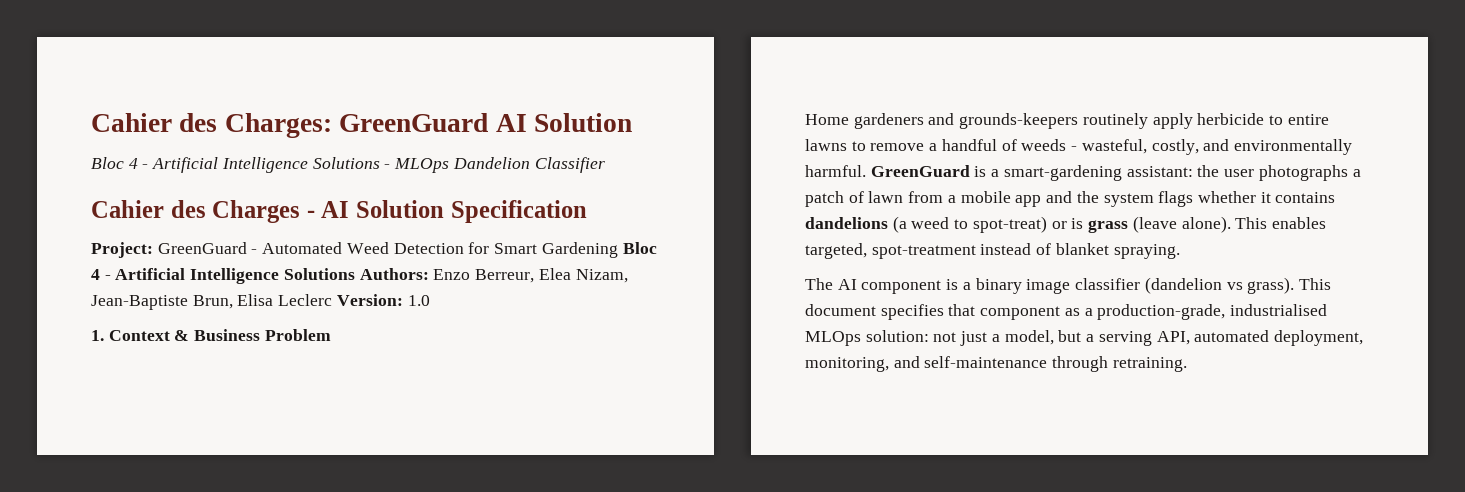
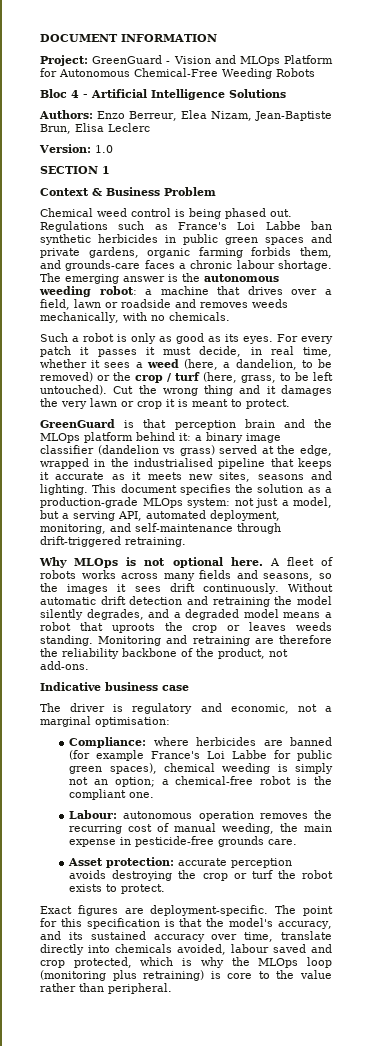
[91,113,633,138] [91,157,605,173] [91,200,587,223] [91,242,657,258] [91,268,355,284] Cahier des Charges: GreenGuard AI Solution // Bloc 4 - Artificial Intelligence Solutions - MLOps Dandelion Classifier // Cahier des Charges - AI Solution Specification // Project: GreenGuard - Automated Weed Detection for Smart Gardening Bloc 4 - Artificial Intelligence Solutions -> [40,34,217,42] [40,55,333,66] [40,68,315,79] [40,89,286,100] DOCUMENT INFORMATION // Project: GreenGuard - Vision and MLOps Platform for Autonomous Chemical-Free Weeding Robots // Bloc 4 - Artificial Intelligence Solutions //
(333, 300) none -> (150, 127) //
[91,330,104,341] 1. -> [40,166,110,174] SECTION 1 //
[805,113,1329,129] [805,139,1352,155] [805,165,1361,181] [805,191,1336,207] [805,216,1326,233] [805,243,1180,259] [805,278,959,294] Home gardeners and grounds-keepers routinely apply herbicide to entire lawns to remove a handful of weeds - wasteful, costly, and environmentally harmful. GreenGuard is a smart-gardening assistant: the user photographs a patch of lawn from a mobile app and the system flags whether it contains dandelions (a weed to spot-treat) or is grass (leave alone). This enables targeted, spot-treatment instead of blanket spraying. // The AI component is -> [40,208,292,219] [40,221,332,232] [40,234,332,245] [40,247,332,258] [40,260,332,271] [40,273,279,284] [39,286,332,297] [40,299,288,310] [40,312,230,323] [40,333,333,344] [40,346,332,357] [40,359,333,370] [40,372,333,383] [40,385,332,396] [40,398,290,409] [40,419,332,430] [40,432,191,443] Chemical weed control is being phased out. Regulations such as France's Loi Labbe ban synthetic herbicides in public green spaces and private gardens, organic farming forbids them, and grounds-care faces a chronic labour shortage. The emerging answer is the autonomous weeding robot: a machine that drives over a field, lawn or roadside and removes weeds mechanically, with no chemicals. // Such a robot is only as good as its eyes. For every patch it passes it must decide, in real time, whether it sees a weed (here, a dandelion, to be removed) or the crop / turf (here, grass, to be left untouched). Cut the wrong thing and it damages the very lawn or crop it is meant to protect. // GreenGuard is that perception brain and the MLOps platform behind it:
[1247,277,1331,294] [805,304,1328,320] [805,330,929,346] grass). This document specifies that component as a production-grade, industrialised MLOps solution: -> [179,445,333,456] [40,458,332,469] [40,471,332,482] [40,484,332,495] [40,497,230,508] grass) served at the edge, wrapped in the industrialised pipeline that keeps it accurate as it meets new sites, seasons and lighting. This document specifies the solution as a production-grade MLOps system:
(1109, 364) none -> [40,536,121,547] drift-triggered
(1187, 364) none -> [39,557,333,568] [40,570,332,581] [40,583,333,594] [40,596,332,607] [40,609,332,620] [40,622,332,633] [40,635,332,646] [40,648,288,659] [40,661,89,670] [40,682,189,691] [40,703,332,714] [40,716,170,727] [69,737,333,748] [69,750,332,761] [69,763,333,774] [69,776,332,787] [69,789,155,800] [69,810,333,821] [69,823,332,834] [69,836,298,847] [68,857,293,868] [69,870,334,881] [69,884,166,894] [40,905,333,916] [40,918,333,929] [40,931,332,942] [40,944,332,955] [40,957,333,968] [40,970,333,981] [40,983,172,994] // Why MLOps is not optional here. A fleet of robots works across many fields and seasons, so the images it sees drift continuously. Without automatic drift detection and retraining the model silently degrades, and a degraded model means a robot that uproots the crop or leaves weeds standing. Monitoring and retraining are therefore the reliability backbone of the product, not add-ons. // Indicative business case // The driver is regulatory and economic, not a marginal optimisation: // Compliance: where herbicides are banned (for example France's Loi Labbe for public green spaces), chemical weeding is simply not an option; a chemical-free robot is the compliant one. // Labour: autonomous operation removes the recurring cost of manual weeding, the main expense in pesticide-free grounds care. // Asset protection: accurate perception avoids destroying the crop or turf the robot exists to protect. // Exact figures are deployment-specific. The point for this specification is that the model's accuracy, and its sustained accuracy over time, translate directly into chemicals avoided, labour saved and crop protected, which is why the MLOps loop (monitoring plus retraining) is core to the value rather than peripheral.

